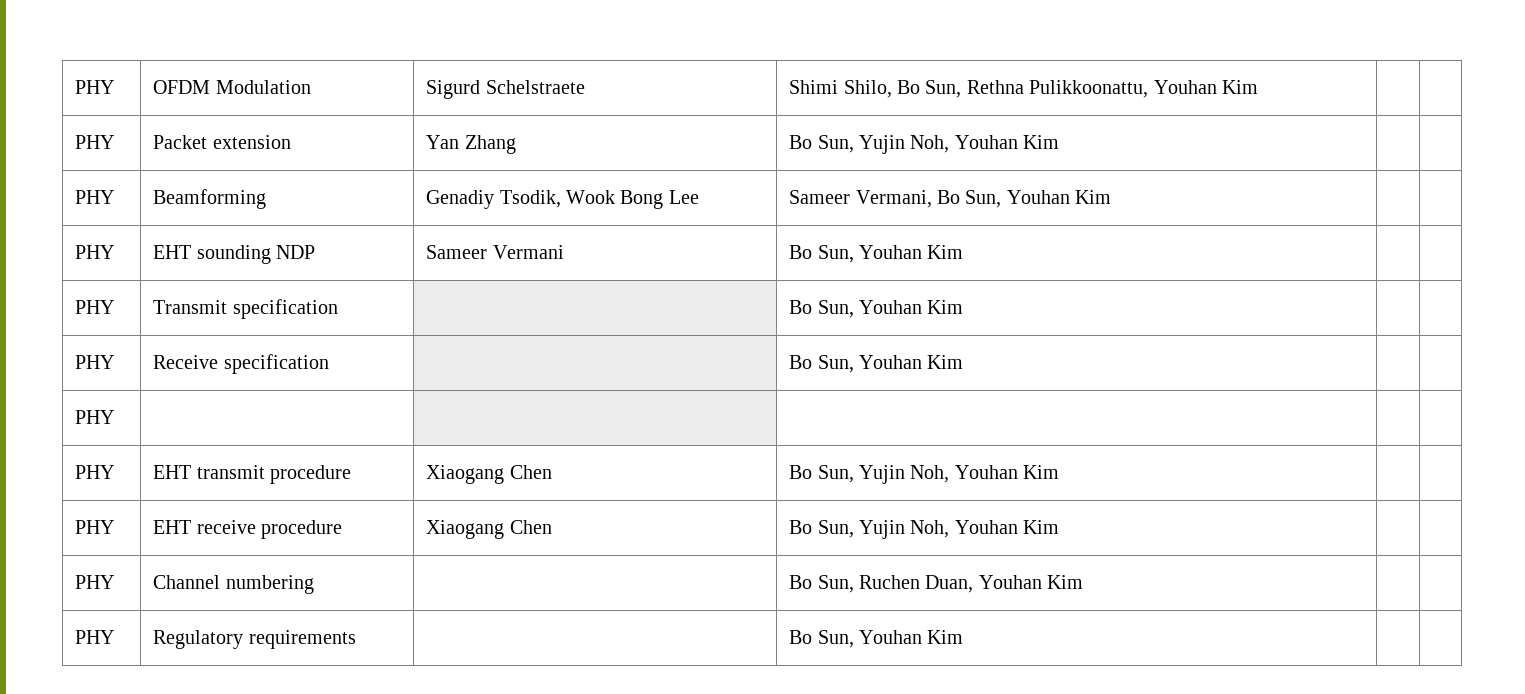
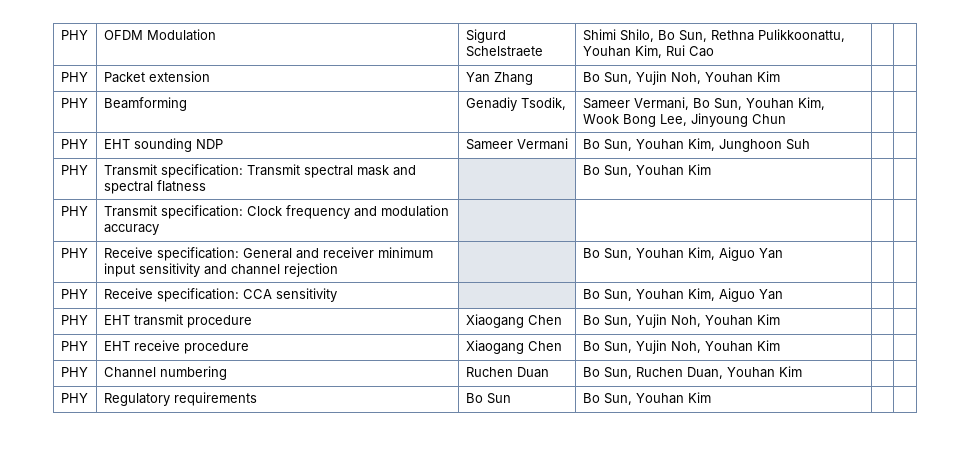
[1221,80,1258,94] Kim -> [634,45,714,58] Kim, Rui Cao
[565,190,699,209] Wook Bong Lee -> (566, 103) none
[1075,190,1112,204] Kim -> [797,97,825,110] [582,113,786,127] Kim, Wook Bong Lee, Jinyoung Chun
[927,245,964,259] [75,300,115,314] [153,299,338,319] [789,300,964,318] [75,355,115,369] [153,354,329,374] [789,355,964,373] [75,410,115,424] Kim | | // PHY | Transmit specification | | Bo Sun, Youhan Kim | | // PHY | Receive specification | | Bo Sun, Youhan Kim | | // PHY | | | -> [687,138,810,152] [60,165,88,175] [103,164,416,178] [103,180,206,194] [582,164,711,177] [60,206,88,216] [103,205,449,219] [103,224,159,235] [60,248,88,258] [103,247,433,261] [103,263,338,277] [582,247,783,261] [60,289,88,299] [103,288,337,302] [582,288,783,302] Kim, Junghoon Suh | | // PHY | Transmit specification: Transmit spectral mask and spectral flatness | | Bo Sun, Youhan Kim | | // PHY | Transmit specification: Clock frequency and modulation accuracy | | | | // PHY | Receive specification: General and receiver minimum input sensitivity and channel rejection | | Bo Sun, Youhan Kim, Aiguo Yan | | // PHY | Receive specification: CCA sensitivity | | Bo Sun, Youhan Kim, Aiguo Yan
(314, 584) none -> [465,367,549,378] Ruchen Duan
(356, 639) none -> [465,393,511,404] Bo Sun

